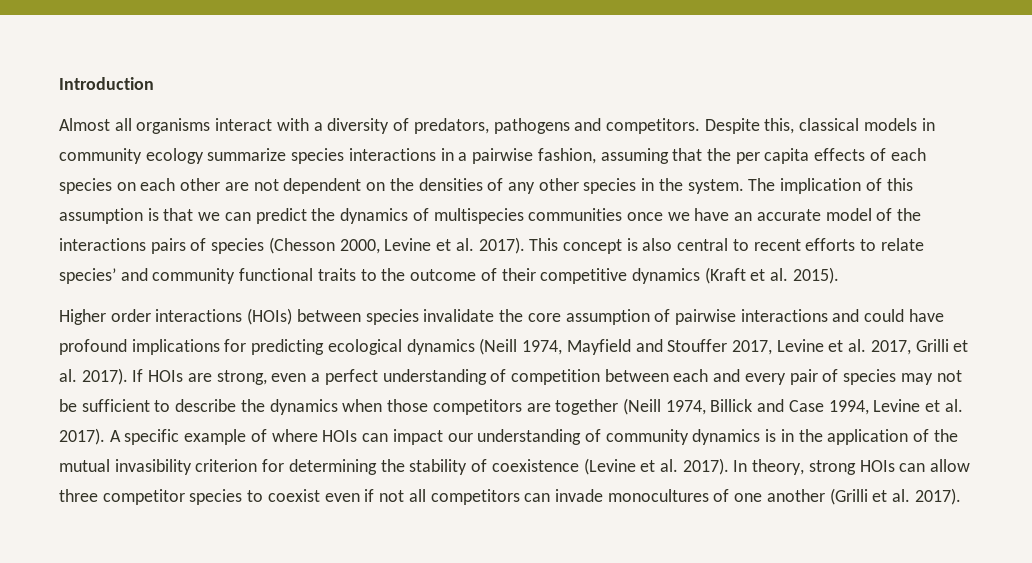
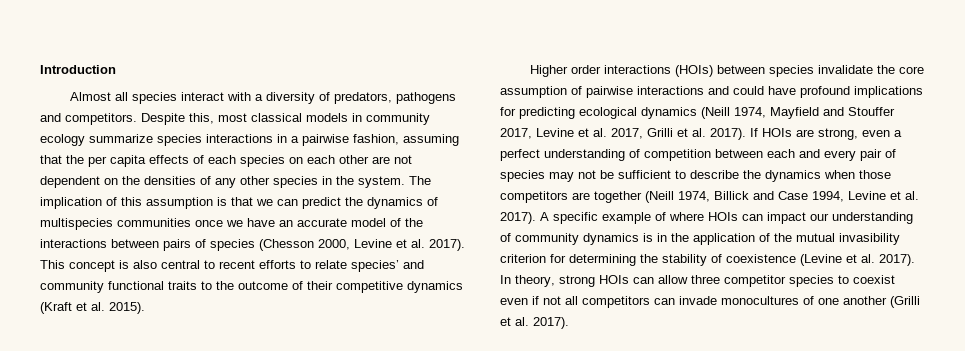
[136,118,211,134] organisms -> [132,92,178,104] species
(795, 126) none -> [218,113,247,122] most
(146, 244) none -> [111,239,159,248] between

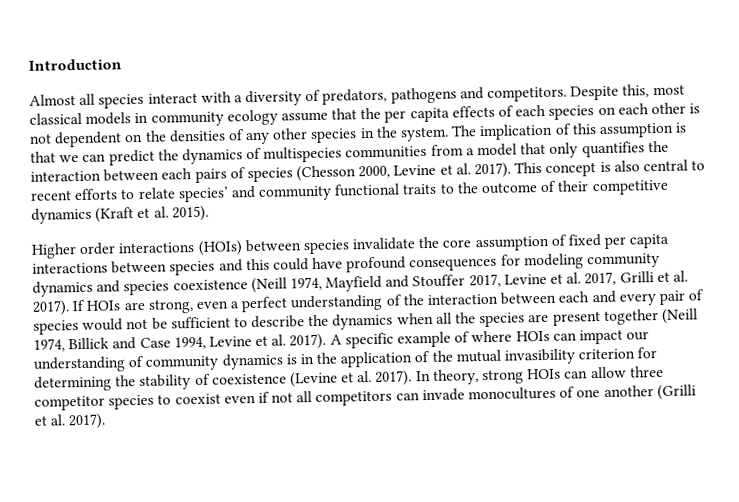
[89,134,459,146] summarize species interactions in a pairwise fashion, assuming -> [280,111,328,122] assume
[372,156,390,164] are -> [689,103,701,114] is
[195,218,423,227] [40,239,159,248] once we have an accurate model of the interactions between -> [430,140,669,158] [30,168,193,182] from a model that only quantifies the interaction between each
[586,86,923,98] [500,107,697,119] pairwise interactions and could have profound implications for predicting ecological dynamics -> [568,233,670,249] [32,252,661,276] [32,279,248,297] fixed per capita interactions between species and this could have profound consequences for modeling community dynamics and species coexistence
[644,149,711,161] competition -> [402,293,499,306] the interaction
[549,172,574,182] may -> [82,318,124,331] would
[859,170,891,179] [500,191,590,203] those competitors are -> [435,311,601,328] all the species are present

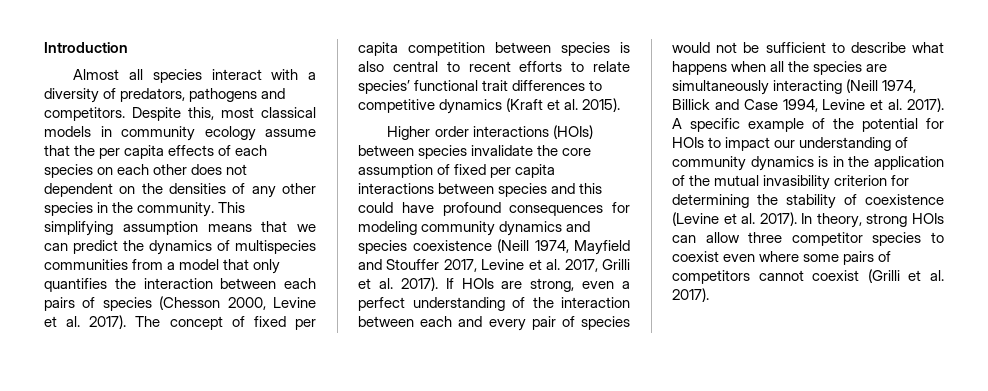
[689,103,701,114] is -> [191,164,223,175] does
[400,122,687,142] system. The implication of this assumption is -> [137,202,246,217] [44,221,252,236] community. This simplifying assumption means
[514,161,597,177] This concept -> [135,316,316,330] [358,42,610,56] The concept of fixed per capita competition between species
[230,180,589,201] and community functional traits to the outcome of their -> [414,80,603,91] functional trait differences to
[308,313,394,330] the dynamics -> [912,42,944,53] [672,61,727,75] what happens
[552,309,659,326] present together -> [672,80,843,95] simultaneously interacting
[471,330,577,343] where HOIs can -> [833,118,944,132] [672,137,722,148] the potential for HOIs to
[257,385,654,406] if not all competitors can invade monocultures of one another -> [759,251,892,265] [672,270,860,284] where some pairs of competitors cannot coexist

